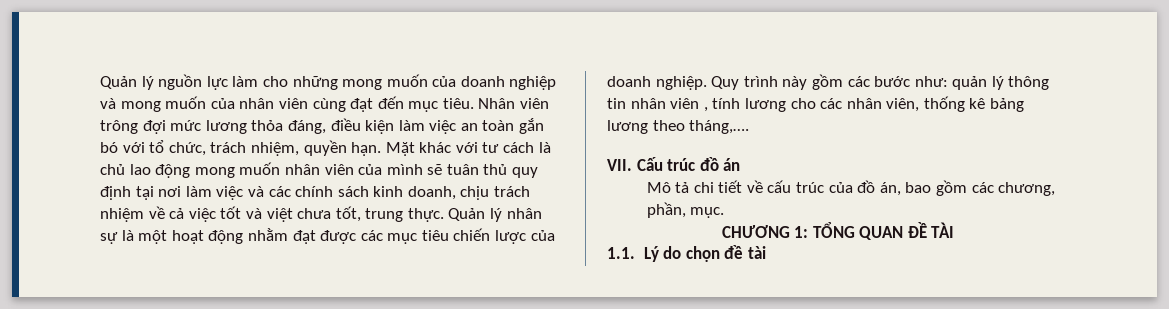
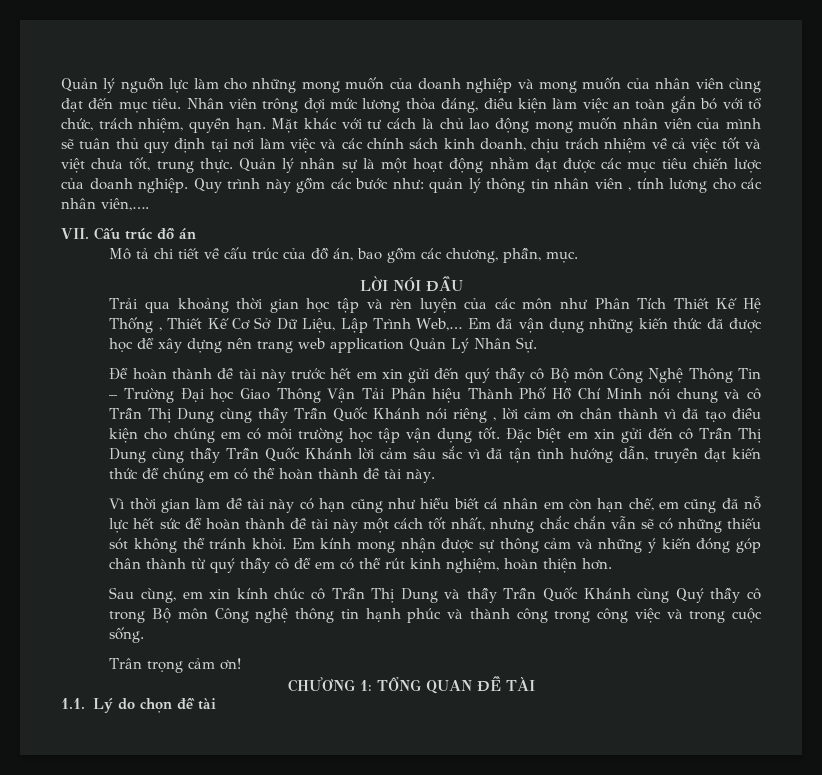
[886,96,1025,112] [607,120,750,134] viên, thống kê bảng lương theo tháng,…. -> [101,198,149,211] viên,….
(725, 212) none -> [359,276,463,292] [109,298,761,313] [109,317,762,333] [109,337,538,353] [109,368,761,383] [109,387,761,403] [109,407,761,423] [109,427,762,443] [109,446,762,463] [109,468,436,483] [109,496,761,513] [109,516,762,533] [109,538,761,553] [109,558,613,573] [109,587,761,603] [109,608,762,623] [109,627,145,643] [109,658,242,673] // LỜI NÓI ĐẦU // Trải qua khoảng thời gian học tập và rèn luyện của các môn như Phân Tích Thiết Kế Hệ Thống , Thiết Kế Cơ Sở Dữ Liệu, Lập Trình Web,… Em đã vận dụng những kiến thức đã được học để xây dựng nên trang web application Quản Lý Nhân Sự. // Để hoàn thành đề tài này trước hết em xin gửi đến quý thầy cô Bộ môn Công Nghệ Thông Tin – Trường Đại học Giao Thông Vận Tải Phân hiệu Thành Phố Hồ Chí Minh nói chung và cô Trần Thị Dung cùng thầy Trần Quốc Khánh nói riêng , lời cảm ơn chân thành vì đã tạo điều kiện cho chúng em có môi trường học tập vận dụng tốt. Đặc biệt em xin gửi đến cô Trần Thị Dung cùng thầy Trần Quốc Khánh lời cảm sâu sắc vì đã tận tình hướng dẫn, truyền đạt kiến thức để chúng em có thể hoàn thành đề tài này. // Vì thời gian làm đề tài này có hạn cũng như hiểu biết cá nhân em còn hạn chế, em cũng đã nỗ lực hết sức để hoàn thành đề tài này một cách tốt nhất, nhưng chắc chắn vẫn sẽ có những thiếu sót không thể tránh khỏi. Em kính mong nhận được sự thông cảm và những ý kiến đóng góp chân thành từ quý thầy cô để em có thể rút kinh nghiệm, hoàn thiện hơn. // Sau cùng, em xin kính chúc cô Trần Thị Dung và thầy Trần Quốc Khánh cùng Quý thầy cô trong Bộ môn Công nghệ thông tin hạnh phúc và thành công trong công việc và trong cuộc sống. // Trân trọng cảm ơn!

